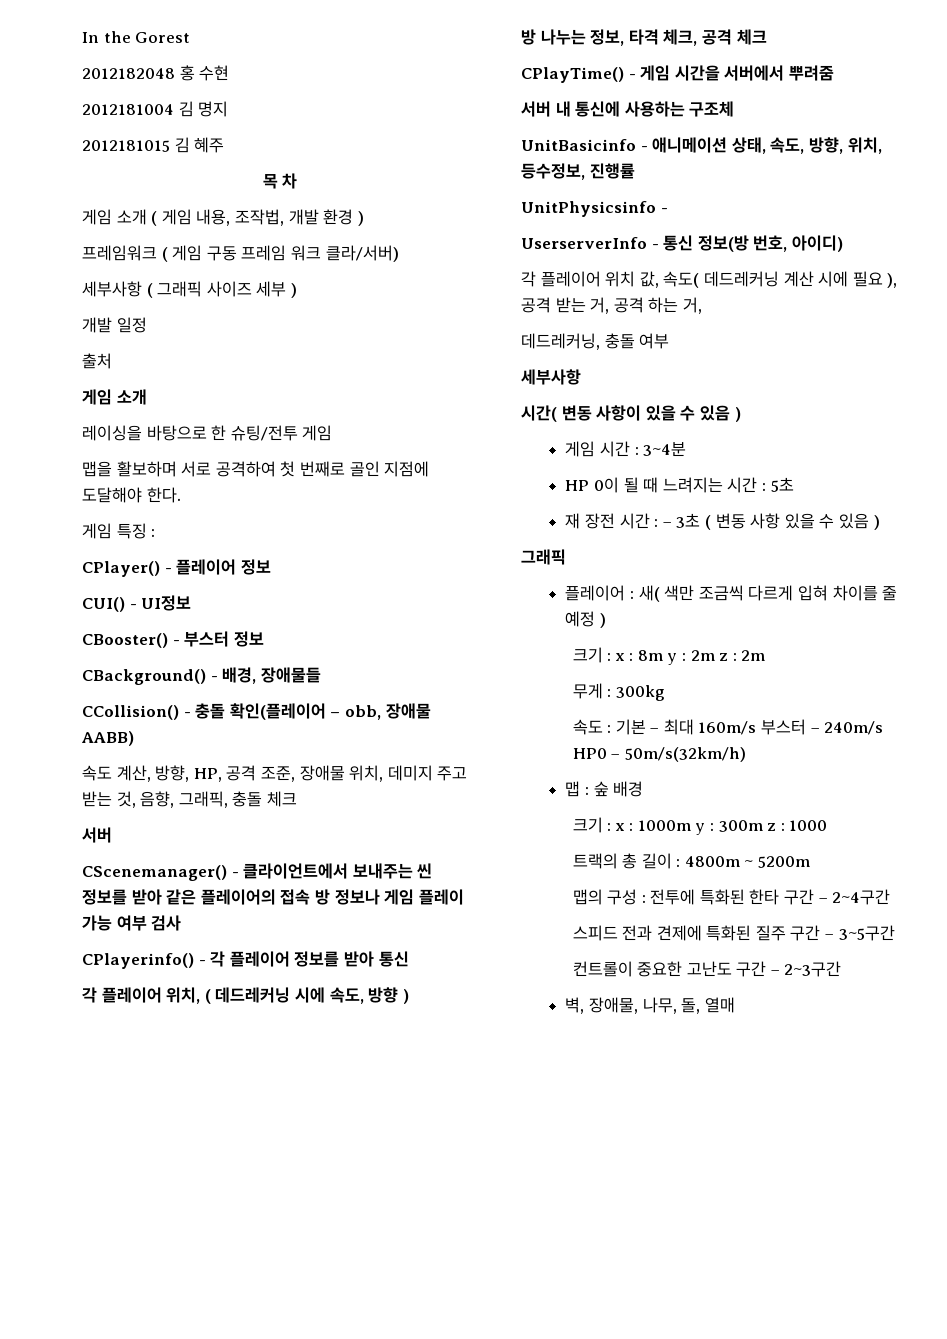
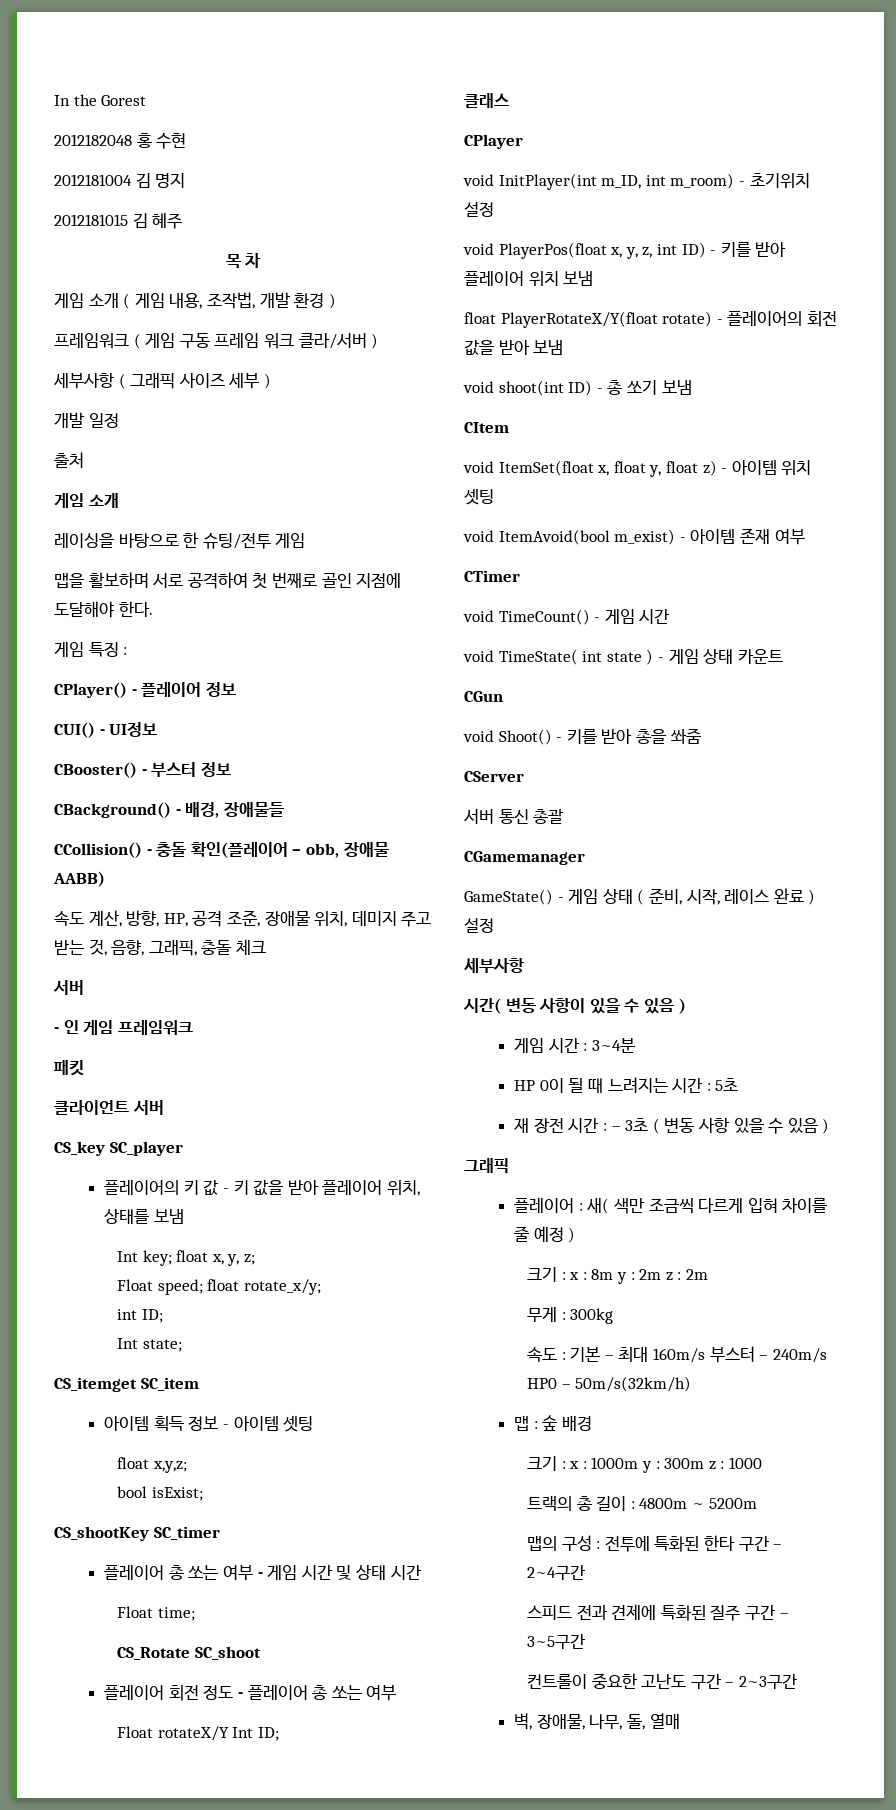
[325,245,399,262] 클라/서버) -> [298,333,379,349] 클라/서버 )
[82,863,433,881] [82,889,464,905] [82,915,182,931] [82,951,409,969] [82,987,409,1004] [521,29,767,46] [521,65,834,83] [521,101,735,117] [521,137,882,154] [521,163,635,180] [521,201,668,217] [521,235,843,252] [521,271,898,288] [521,297,702,314] [521,333,670,350] CScenemanager() - 클라이언트에서 보내주는 씬 정보를 받아 같은 플레이어의 접속 방 정보나 게임 플레이 가능 여부 검사 // CPlayerinfo() - 각 플레이어 정보를 받아 통신 // 각 플레이어 위치, ( 데드레커닝 시에 속도, 방향 ) // 방 나누는 정보, 타격 체크, 공격 체크 // CPlayTime() - 게임 시간을 서버에서 뿌려줌 // 서버 내 통신에 사용하는 구조체 // UnitBasicinfo - 애니메이션 상태, 속도, 방향, 위치, 등수정보, 진행률 // UnitPhysicsinfo - // UserserverInfo - 통신 정보(방 번호, 아이디) // 각 플레이어 위치 값, 속도( 데드레커닝 계산 시에 필요 ), 공격 받는 거, 공격 하는 거, // 데드레커닝, 충돌 여부 -> [54,1020,193,1035] [54,1060,84,1076] [54,1100,164,1115] [54,1141,183,1156] [104,1180,420,1196] [104,1209,184,1224] [117,1250,255,1266] [117,1279,321,1295] [117,1309,163,1323] [117,1338,182,1352] [54,1377,199,1392] [104,1415,314,1432] [117,1457,187,1473] [117,1486,203,1501] [54,1526,220,1541] [104,1565,421,1581] [117,1606,195,1621] [117,1646,261,1660] [104,1685,397,1701] [117,1726,279,1741] [464,93,509,108] [464,134,523,149] [463,173,810,190] [464,202,494,217] [463,242,787,259] [464,271,594,287] [464,311,837,328] [464,340,564,356] [463,380,692,396] [464,422,509,433] [463,460,812,477] [464,488,494,505] [463,528,805,545] [464,570,520,582] [463,609,670,625] [463,649,783,665] [464,691,503,702] [463,728,701,745] [464,771,524,782] [463,809,564,824] [464,851,585,865] [464,888,816,905] [464,918,494,933] - 인 게임 프레임워크 // 패킷 // 클라이언트 서버 // CS_key SC_player // 플레이어의 키 값 - 키 값을 받아 플레이어 위치, 상태를 보냄 // Int key; float x, y, z; // Float speed; float rotate_x/y; // int ID; // Int state; // CS_itemget SC_item // 아이템 획득 정보 - 아이템 셋팅 // float x,y,z; // bool isExist; // CS_shootKey SC_timer // 플레이어 총 쏘는 여부 - 게임 시간 및 상태 시간 // Float time; // CS_Rotate SC_shoot // 플레이어 회전 정도 - 플레이어 총 쏘는 여부 // Float rotateX/Y Int ID; // 클래스 // CPlayer // void InitPlayer(int m_ID, int m_room) - 초기위치 설정 // void PlayerPos(float x, y, z, int ID) - 키를 받아 플레이어 위치 보냄 // float PlayerRotateX/Y(float rotate) - 플레이어의 회전 값을 받아 보냄 // void shoot(int ID) - 총 쏘기 보냄 // CItem // void ItemSet(float x, float y, float z) - 아이템 위치 셋팅 // void ItemAvoid(bool m_exist) - 아이템 존재 여부 // CTimer // void TimeCount() - 게임 시간 // void TimeState( int state ) - 게임 상태 카운트 // CGun // void Shoot() - 키를 받아 총을 쏴줌 // CServer // 서버 통신 총괄 // CGamemanager // GameState() - 게임 상태 ( 준비, 시작, 레이스 완료 ) 설정

